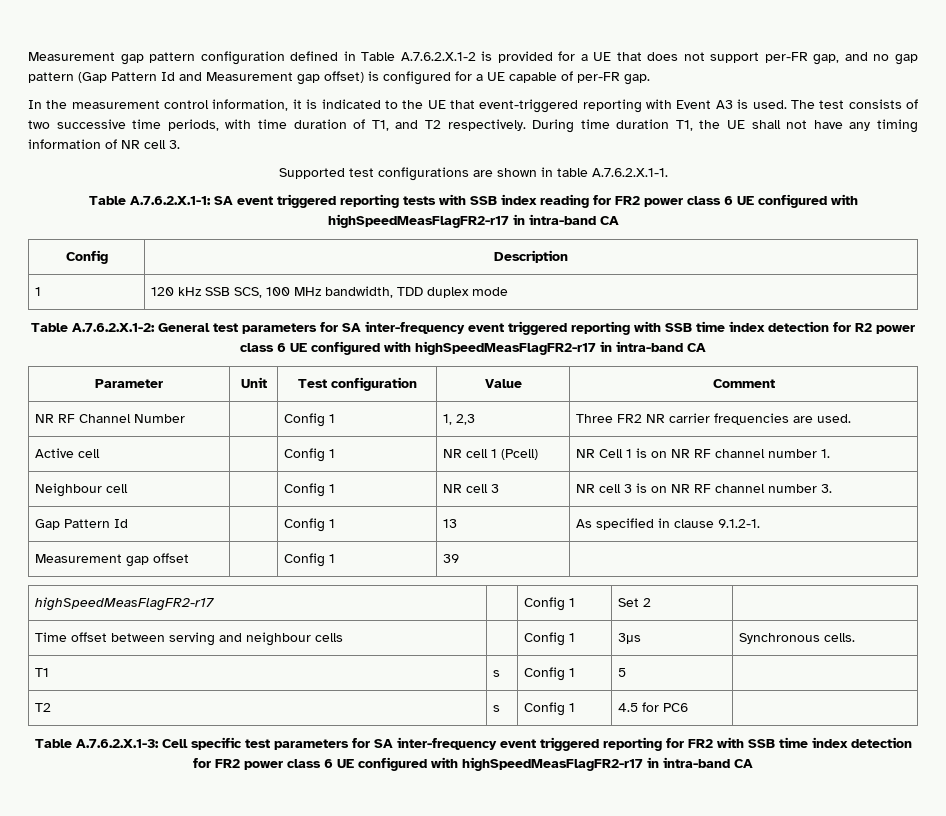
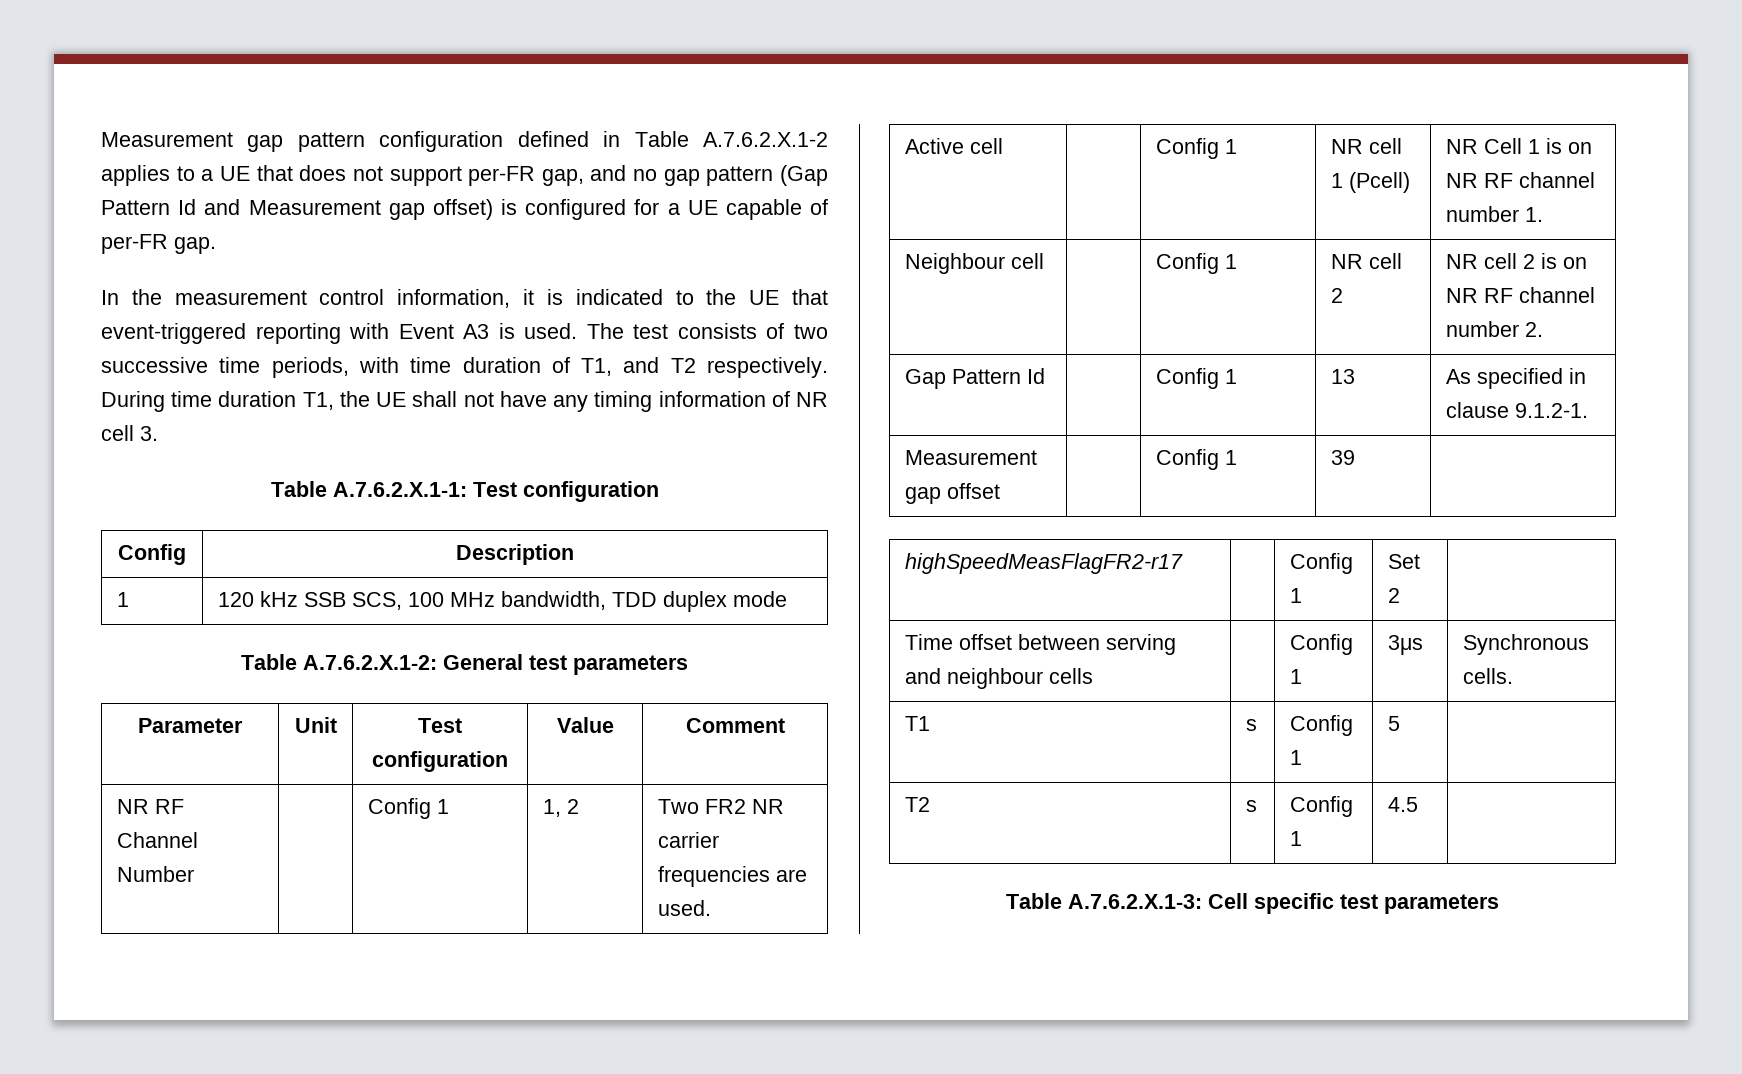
[481,51,576,63] is provided for -> [101,165,195,186] applies to
[278,167,668,181] [88,194,858,208] [327,214,619,228] Supported test configurations are shown in table A.7.6.2.X.1-1. // Table A.7.6.2.X.1-1: SA event triggered reporting tests with SSB index reading for FR2 power class 6 UE configured with highSpeedMeasFlagFR2-r17 in intra-band CA -> [270,481,659,502] Table A.7.6.2.X.1-1: Test configuration
[320,321,915,335] [240,341,706,355] for SA inter-frequency event triggered reporting with SSB time index detection for R2 power class 6 UE configured with highSpeedMeasFlagFR2-r17 in intra-band CA -> (688, 665) none
[456,414,476,425] [576,414,614,423] 2,3 | Three -> [566,799,579,814] [657,799,699,814] 2 | Two
[491,484,500,493] [576,483,833,493] 3 | NR cell 3 is on NR RF channel number 3. -> [1330,288,1343,303] [1445,253,1587,269] [1445,287,1595,303] [1445,321,1543,337] 2 | NR cell 2 is on NR RF channel number 2.
[642,702,689,712] for PC6 -> (1418, 804) none
[351,737,912,751] [193,757,753,771] for SA inter-frequency event triggered reporting for FR2 with SSB time index detection for FR2 power class 6 UE configured with highSpeedMeasFlagFR2-r17 in intra-band CA -> (1499, 904) none

